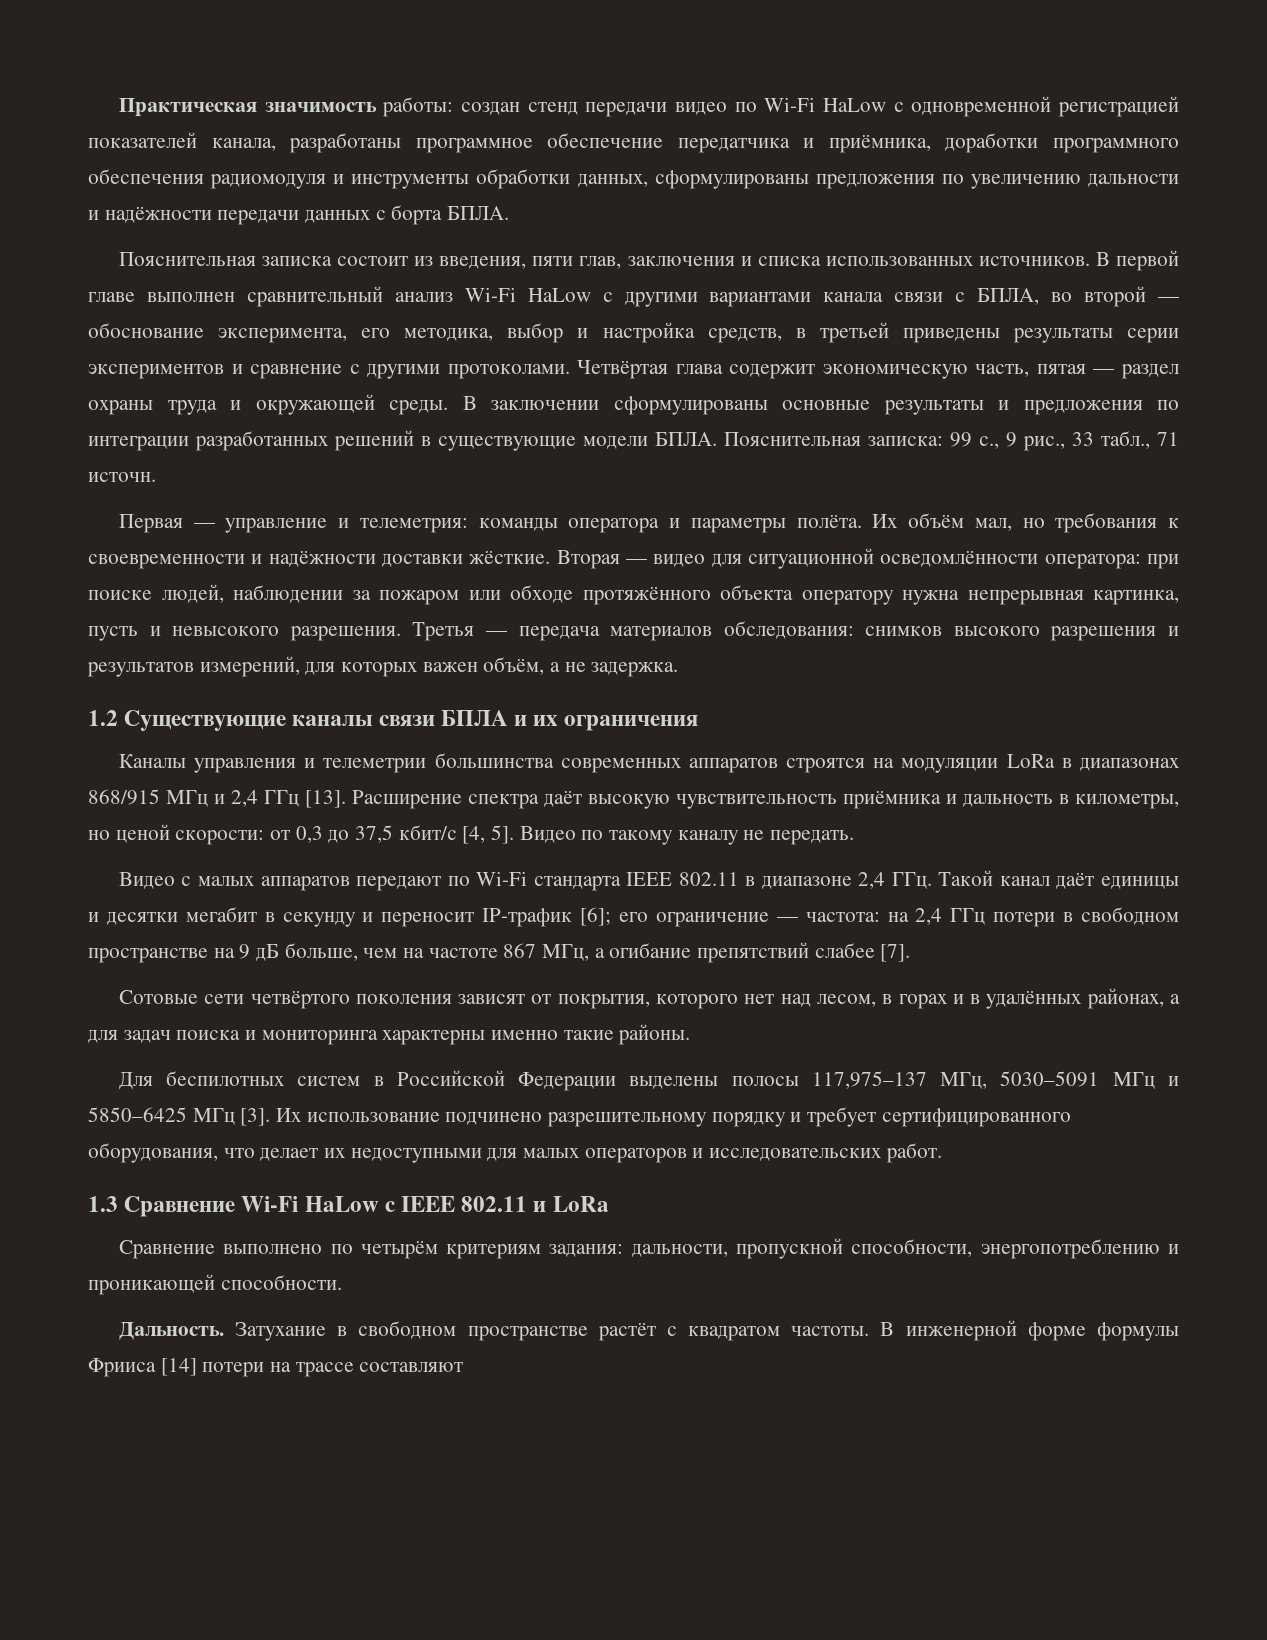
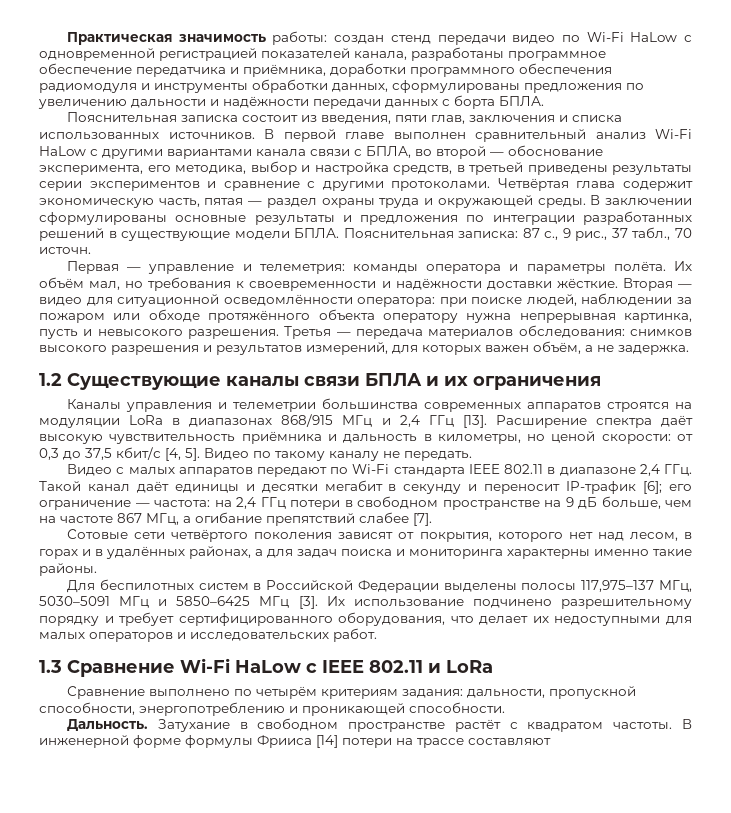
[950,432,972,447] 99 -> [522,228,540,238] 87
[1072,431,1179,449] 33 табл., 71 -> [611,227,693,240] 37 табл., 70

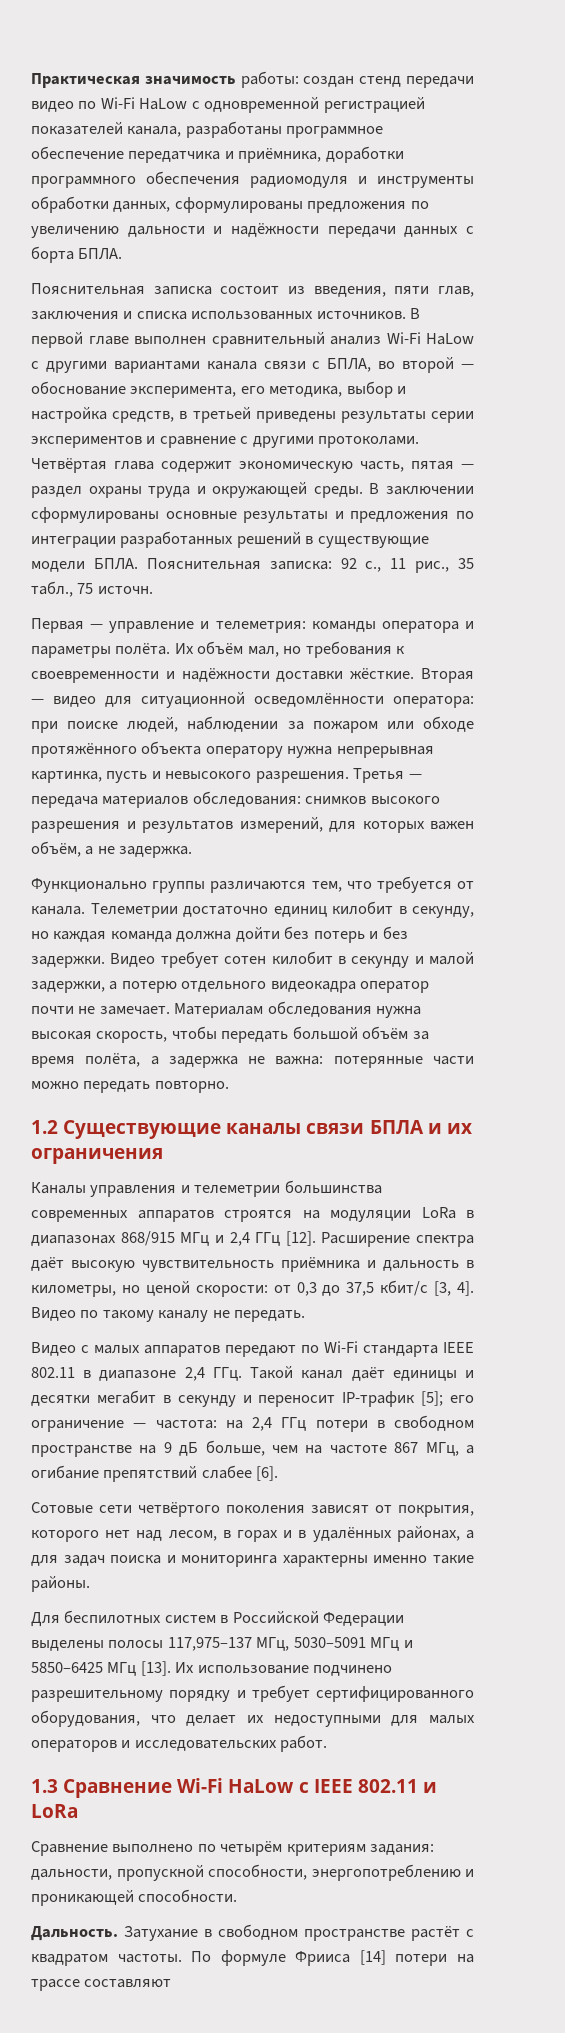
[522,227,693,241] 87 с., 9 рис., 37 табл., 70 -> [340,558,474,573] [31,581,94,597] 92 с., 11 рис., 35 табл., 75
(689, 350) none -> [31,876,475,893] [31,901,474,918] [31,926,408,943] [31,951,474,968] [31,981,430,993] [31,1001,422,1018] [31,1026,429,1043] [31,1053,474,1068] [31,1081,229,1093] // Функционально группы различаются тем, что требуется от канала. Телеметрии достаточно единиц килобит в секунду, но каждая команда должна дойти без потерь и без задержки. Видео требует сотен килобит в секунду и малой задержки, а потерю отдельного видеокадра оператор почти не замечает. Материалам обследования нужна высокая скорость, чтобы передать большой объём за время полёта, а задержка не важна: потерянные части можно передать повторно.
[462,415,487,428] [13]. -> [285,1231,316,1246] [12].
[165,448,200,461] [4, 5]. -> [434,1281,474,1296] [3, 4].
[643,481,663,494] [6]; -> [421,1391,444,1406] [5];
[413,513,432,526] [7]. -> [256,1466,279,1481] [6].
[298,596,318,609] [3]. -> [140,1661,171,1676] [13].
[682,719,692,729] [39,735,253,748] В инженерной форме формулы -> [191,1950,286,1966] По формуле

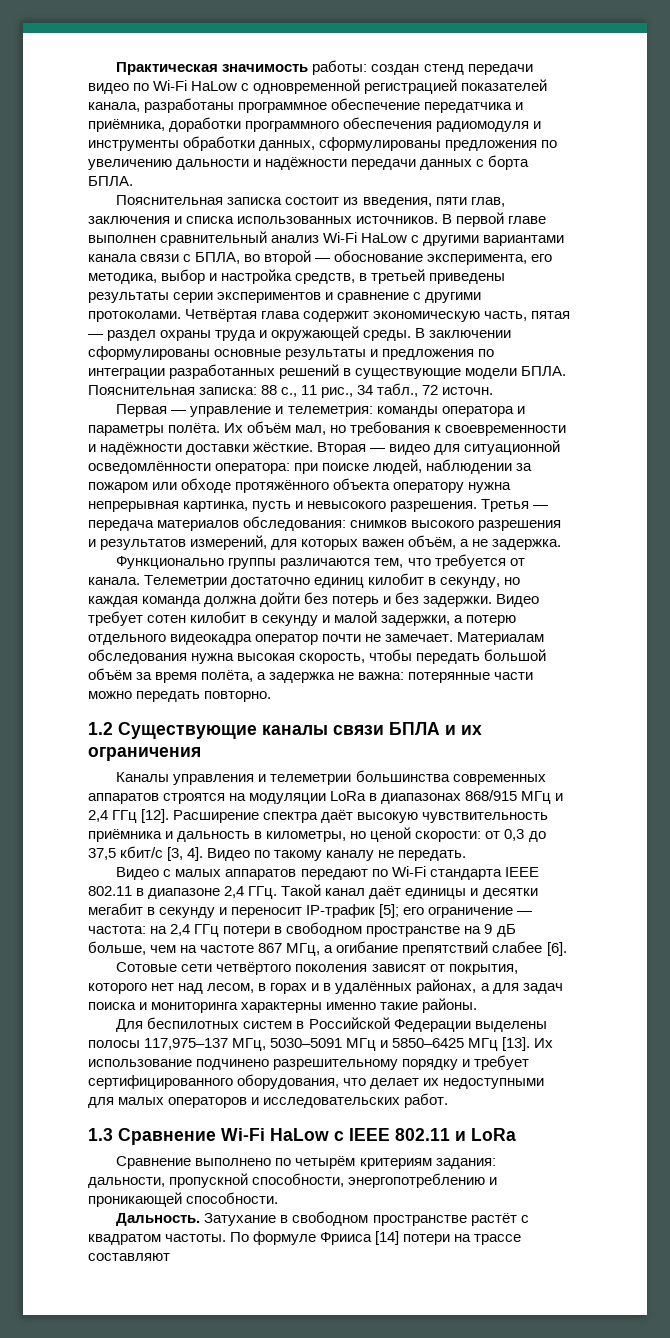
[340,558,357,569] 92 -> [261,385,278,395] 88
[458,558,474,569] [31,581,94,597] 35 табл., 75 -> [357,383,439,397] 34 табл., 72

